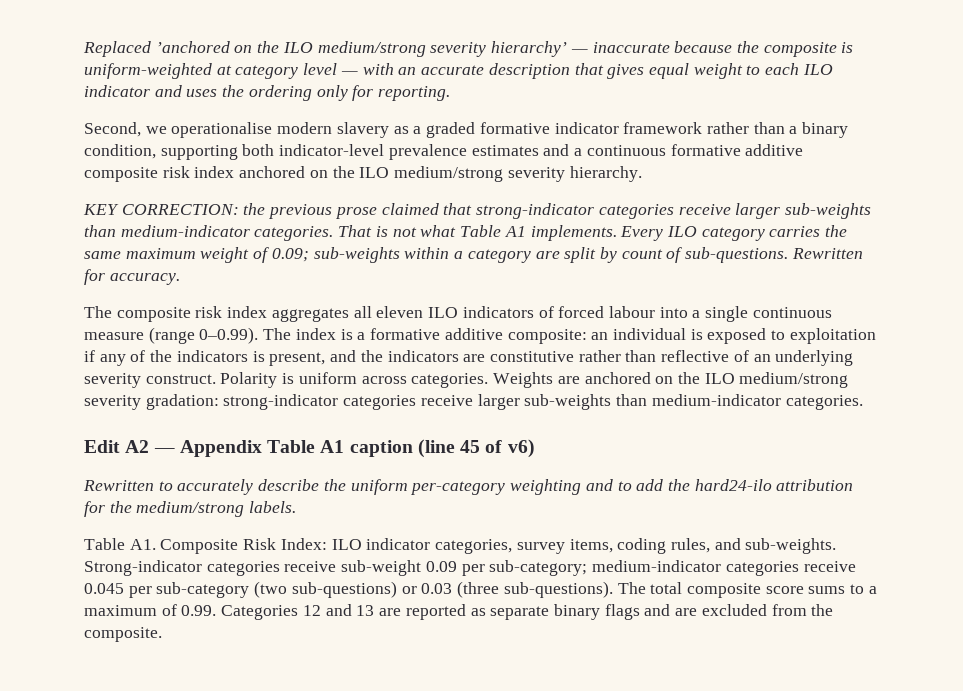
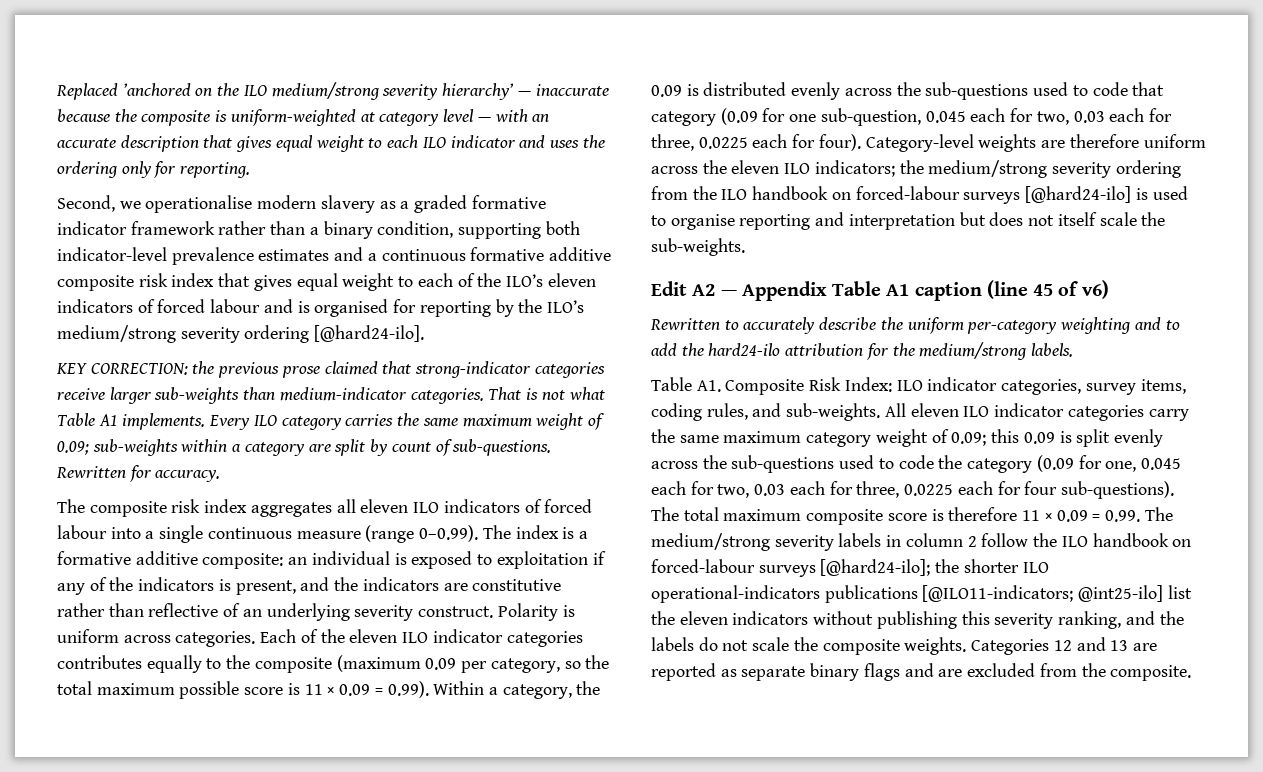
[239,166,642,182] anchored on the ILO medium/strong severity hierarchy. -> [218,273,596,291] [57,299,584,317] [57,325,425,343] that gives equal weight to each of the ILO’s eleven indicators of forced labour and is organised for reporting by the ILO’s medium/strong severity ordering [@hard24-ilo].
[493,372,849,388] [84,394,863,410] Weights are anchored on the ILO medium/strong severity gradation: strong-indicator categories receive larger sub-weights than medium-indicator categories. -> [260,629,583,647] [57,655,610,673] [57,681,601,699] [651,82,1165,100] [651,108,1172,126] [651,134,1206,152] [651,160,1181,178] [651,186,1188,204] [651,212,1166,230] [651,238,745,256] Each of the eleven ILO indicator categories contributes equally to the composite (maximum 0.09 per category, so the total maximum possible score is 11 × 0.09 = 0.99). Within a category, the 0.09 is distributed evenly across the sub-questions used to code that category (0.09 for one sub-question, 0.045 each for two, 0.03 each for three, 0.0225 each for four). Category-level weights are therefore uniform across the eleven ILO indicators; the medium/strong severity ordering from the ILO handbook on forced-labour surveys [@hard24-ilo] is used to organise reporting and interpretation but does not itself scale the sub-weights.
[84,560,856,576] [84,581,500,598] Strong-indicator categories receive sub-weight 0.09 per sub-category; medium-indicator categories receive 0.045 per sub-category (two sub-questions) or 0.03 (three -> [884,403,1189,421] [651,429,1163,447] [651,455,1181,473] [651,481,1058,498] All eleven ILO indicator categories carry the same maximum category weight of 0.09; this 0.09 is split evenly across the sub-questions used to code the category (0.09 for one, 0.045 each for two, 0.03 each for three, 0.0225 each for four
(683, 588) none -> [723,509,802,521] maximum
[808,584,877,594] [84,604,217,616] sums to a maximum of 0.99. -> [931,507,1173,522] [651,533,1192,551] [651,559,1049,577] [651,585,1192,603] [651,611,1184,629] [651,637,967,655] is therefore 11 × 0.09 = 0.99. The medium/strong severity labels in column 2 follow the ILO handbook on forced-labour surveys [@hard24-ilo]; the shorter ILO operational-indicators publications [@ILO11-indicators; @int25-ilo] list the eleven indicators without publishing this severity ranking, and the labels do not scale the composite weights.

